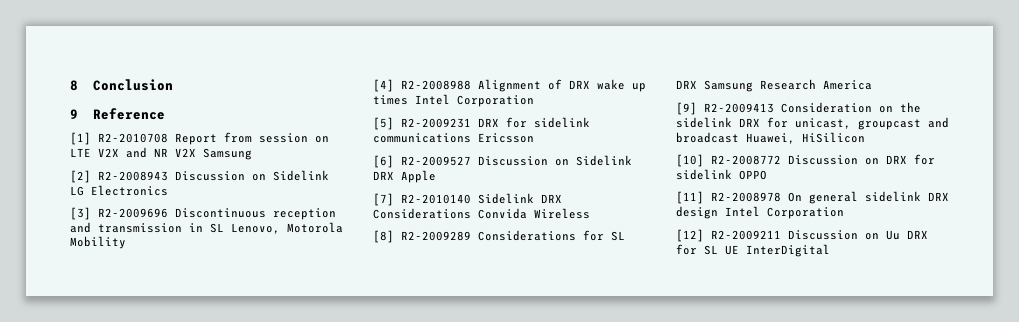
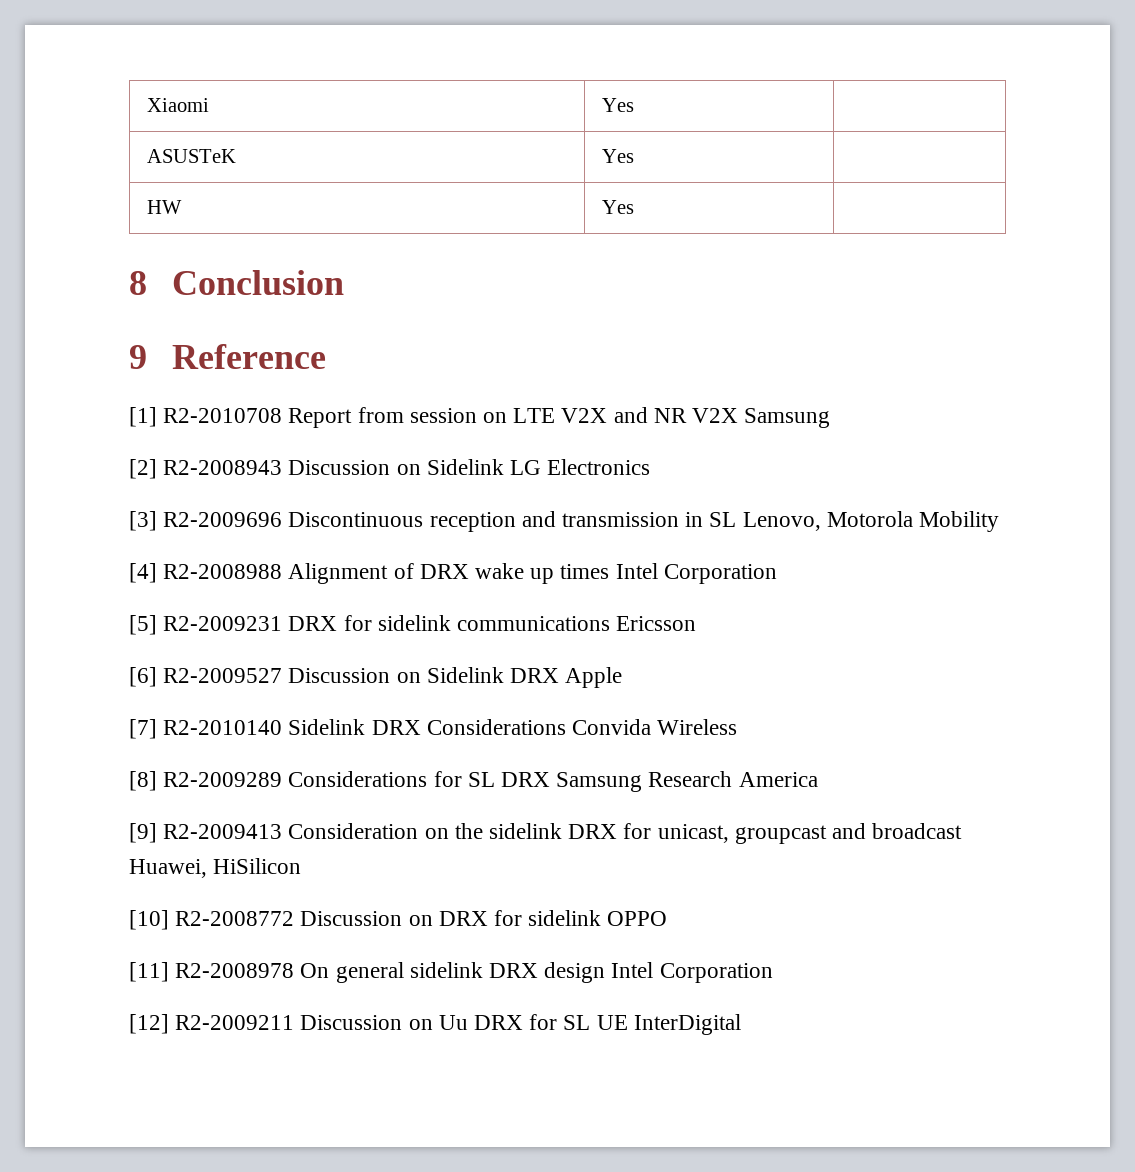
(70, 85) none -> [147,98,210,112] [602,98,635,112] [147,149,237,163] [602,149,635,163] [147,200,183,214] [602,200,635,214] Xiaomi | Yes | // ASUSTeK | Yes | // HW | Yes | //

